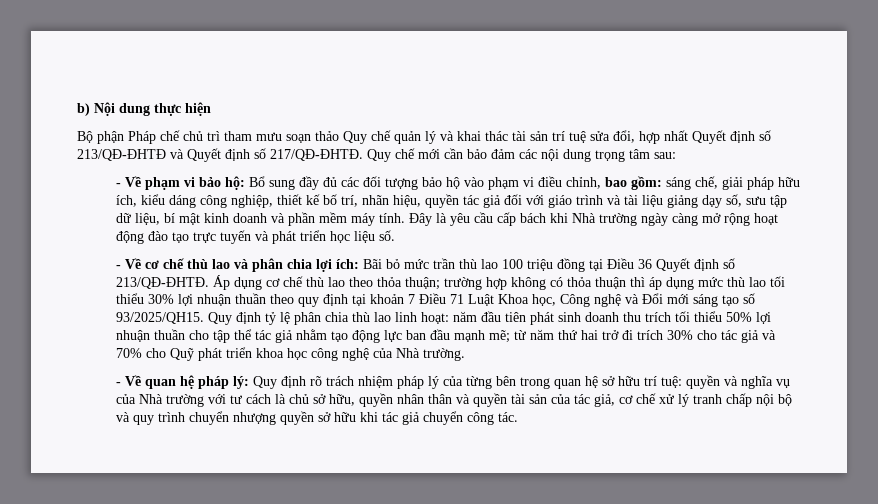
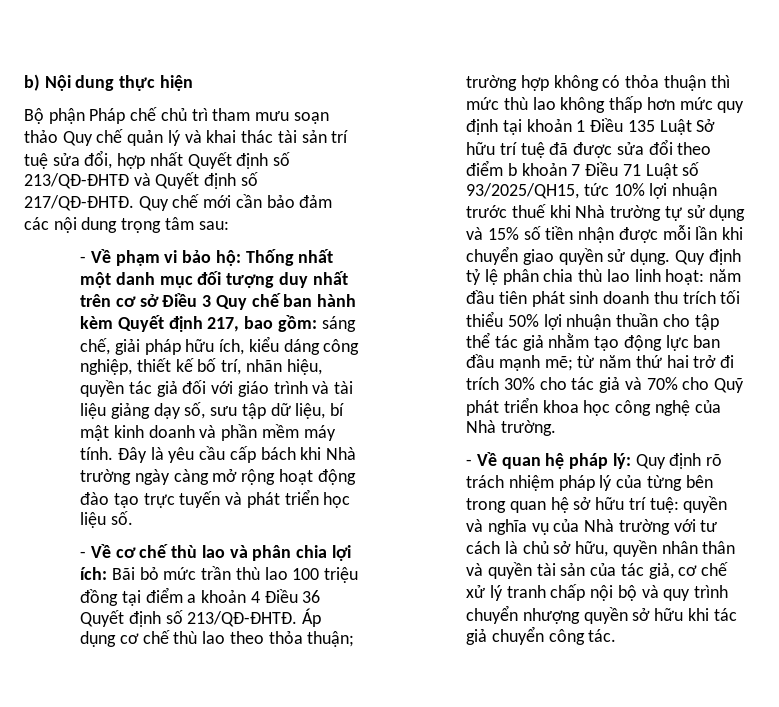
[249,176,602,190] Bổ sung đầy đủ các đối tượng bảo hộ vào phạm vi điều chỉnh, -> [245,249,334,266] [80,271,348,288] [80,293,356,310] [80,315,240,332] Thống nhất một danh mục đối tượng duy nhất trên cơ sở Điều 3 Quy chế ban hành kèm Quyết định 217,
(604, 265) none -> [145,587,260,603] điểm a khoản 4
[649,277,695,290] áp dụng -> (730, 81) none
[770,276,786,287] [116,293,756,307] [116,312,205,324] tối thiểu 30% lợi nhuận thuần theo quy định tại khoản 7 Điều 71 Luật Khoa học, Công nghệ và Đổi mới sáng tạo số 93/2025/QH15. -> [560,96,745,113] [466,118,716,135] [466,139,712,158] [466,160,700,179] [466,183,718,199] [466,204,746,221] [466,225,743,243] [466,246,671,265] không thấp hơn mức quy định tại khoản 1 Điều 135 Luật Sở hữu trí tuệ đã được sửa đổi theo điểm b khoản 7 Điều 71 Luật số 93/2025/QH15, tức 10% lợi nhuận trước thuế khi Nhà trường tự sử dụng và 15% số tiền nhận được mỗi lần khi chuyển giao quyền sử dụng.

